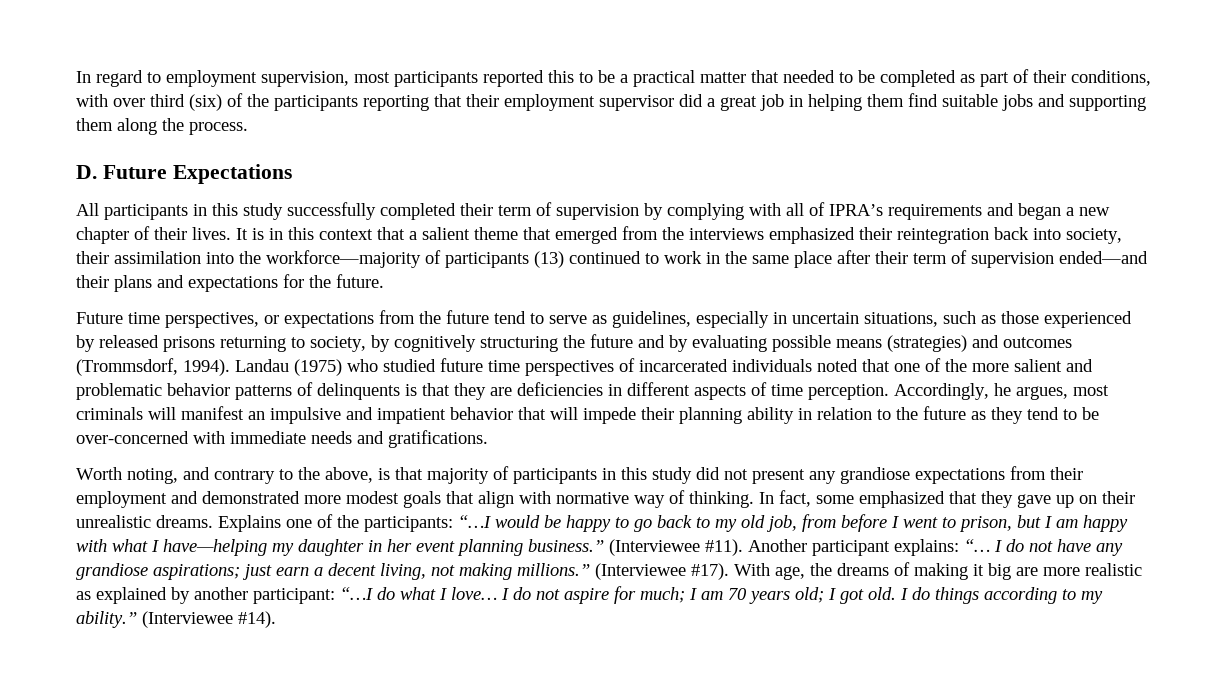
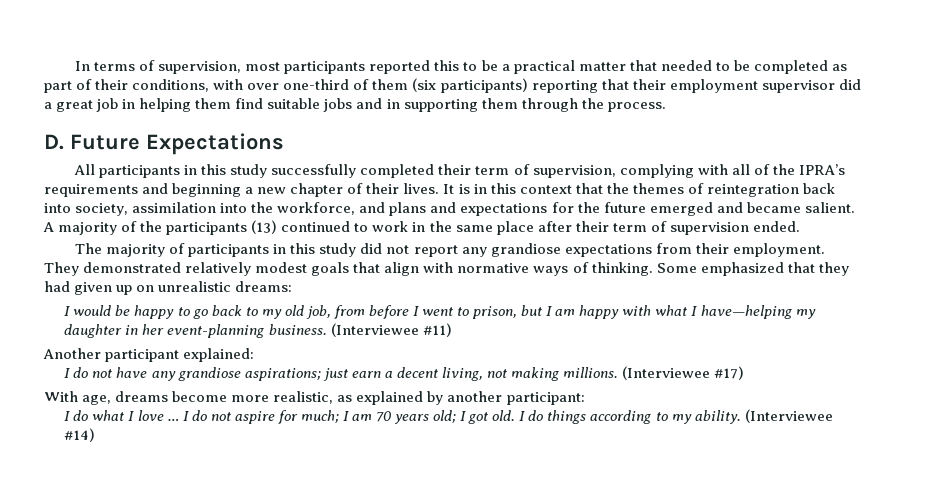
[76,70,257,87] In regard to employment -> [75,60,156,71] In terms of
[150,93,358,111] third (six) of the participants -> [283,78,528,93] one-third of them (six participants)
(1065, 100) none -> [386,99,400,109] in
[117,118,157,135] along -> [521,98,578,112] through
[556,203,663,220] supervision by -> [532,165,616,178] supervision,
(825, 209) none -> [772,164,795,175] the
[1018,203,1061,220] began -> [172,183,242,197] beginning
[409,226,892,244] a salient theme that emerged from the interviews emphasized their -> [606,183,704,194] the themes of
[76,251,109,264] their -> (129, 209) none
[266,250,441,268] workforce—majority of -> [277,202,855,216] [43,221,163,235] workforce, and plans and expectations for the future emerged and became salient. A majority of the
[1059,251,1148,264] [76,274,384,292] [76,310,1132,328] [76,334,1072,352] [76,358,1093,376] [76,382,1109,400] [76,406,1099,424] [76,430,488,448] [76,467,423,484] ended—and their plans and expectations for the future. // Future time perspectives, or expectations from the future tend to serve as guidelines, especially in uncertain situations, such as those experienced by released prisons returning to society, by cognitively structuring the future and by evaluating possible means (strategies) and outcomes (Trommsdorf, 1994). Landau (1975) who studied future time perspectives of incarcerated individuals noted that one of the more salient and problematic behavior patterns of delinquents is that they are deficiencies in different aspects of time perception. Accordingly, he argues, most criminals will manifest an impulsive and impatient behavior that will impede their planning ability in relation to the future as they tend to be over-concerned with immediate needs and gratifications. // Worth noting, and contrary to the above, is that -> [752,221,800,232] [75,243,103,254] ended. // The
[752,469,805,484] present -> [413,245,458,257] report
[76,491,341,508] employment and demonstrated more -> [732,243,825,257] [44,262,252,276] employment. They demonstrated relatively
[634,495,665,508] way -> [533,266,569,276] ways
[759,490,1135,508] [76,514,491,532] In fact, some emphasized that they gave up on their unrealistic dreams. Explains one of the participants: “…I -> [656,262,849,276] [44,281,293,295] [64,306,71,316] Some emphasized that they had given up on unrealistic dreams: // I
[416,539,990,556] event planning business.” (Interviewee #11). Another participant explains: “… -> [167,323,452,338] [43,348,255,362] event-planning business. (Interviewee #11) // Another participant explained: //
[517,562,1142,580] millions.” (Interviewee #17). With age, the dreams of making it big are more realistic -> [563,366,745,380] [44,391,334,405] millions. (Interviewee #17) // With age, dreams become more realistic,
[340,587,373,600] “…I -> [64,411,71,421] // I
[451,587,497,600] love… -> [137,410,179,421] love …
[76,611,276,628] ability.” (Interviewee #14). -> [694,409,833,424] [64,428,96,442] ability. (Interviewee #14)

